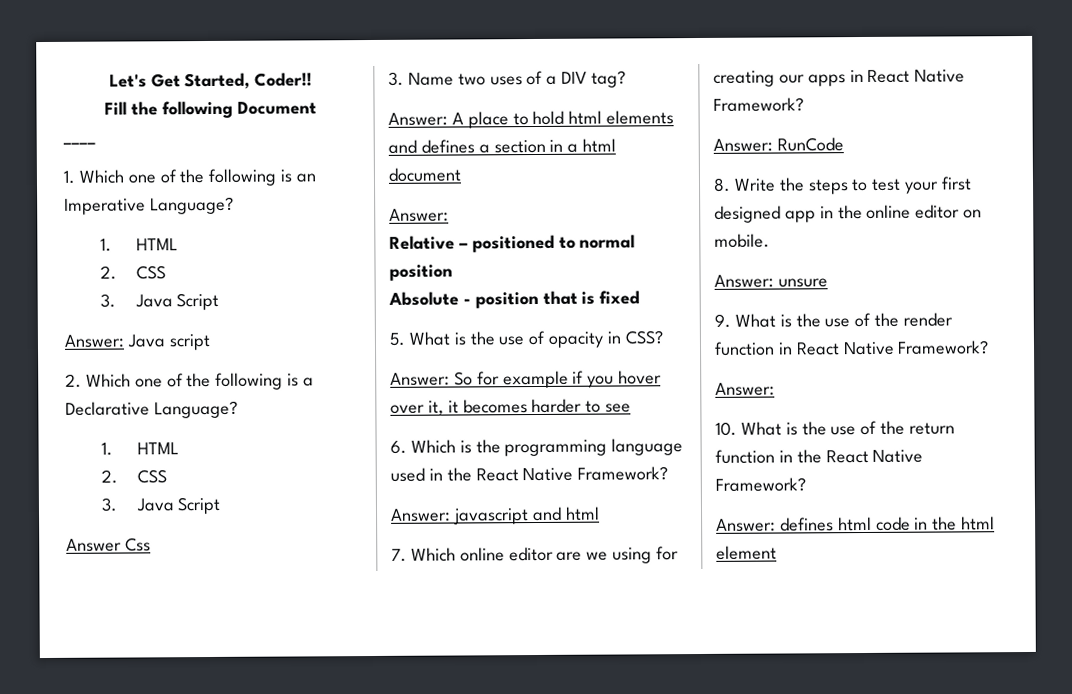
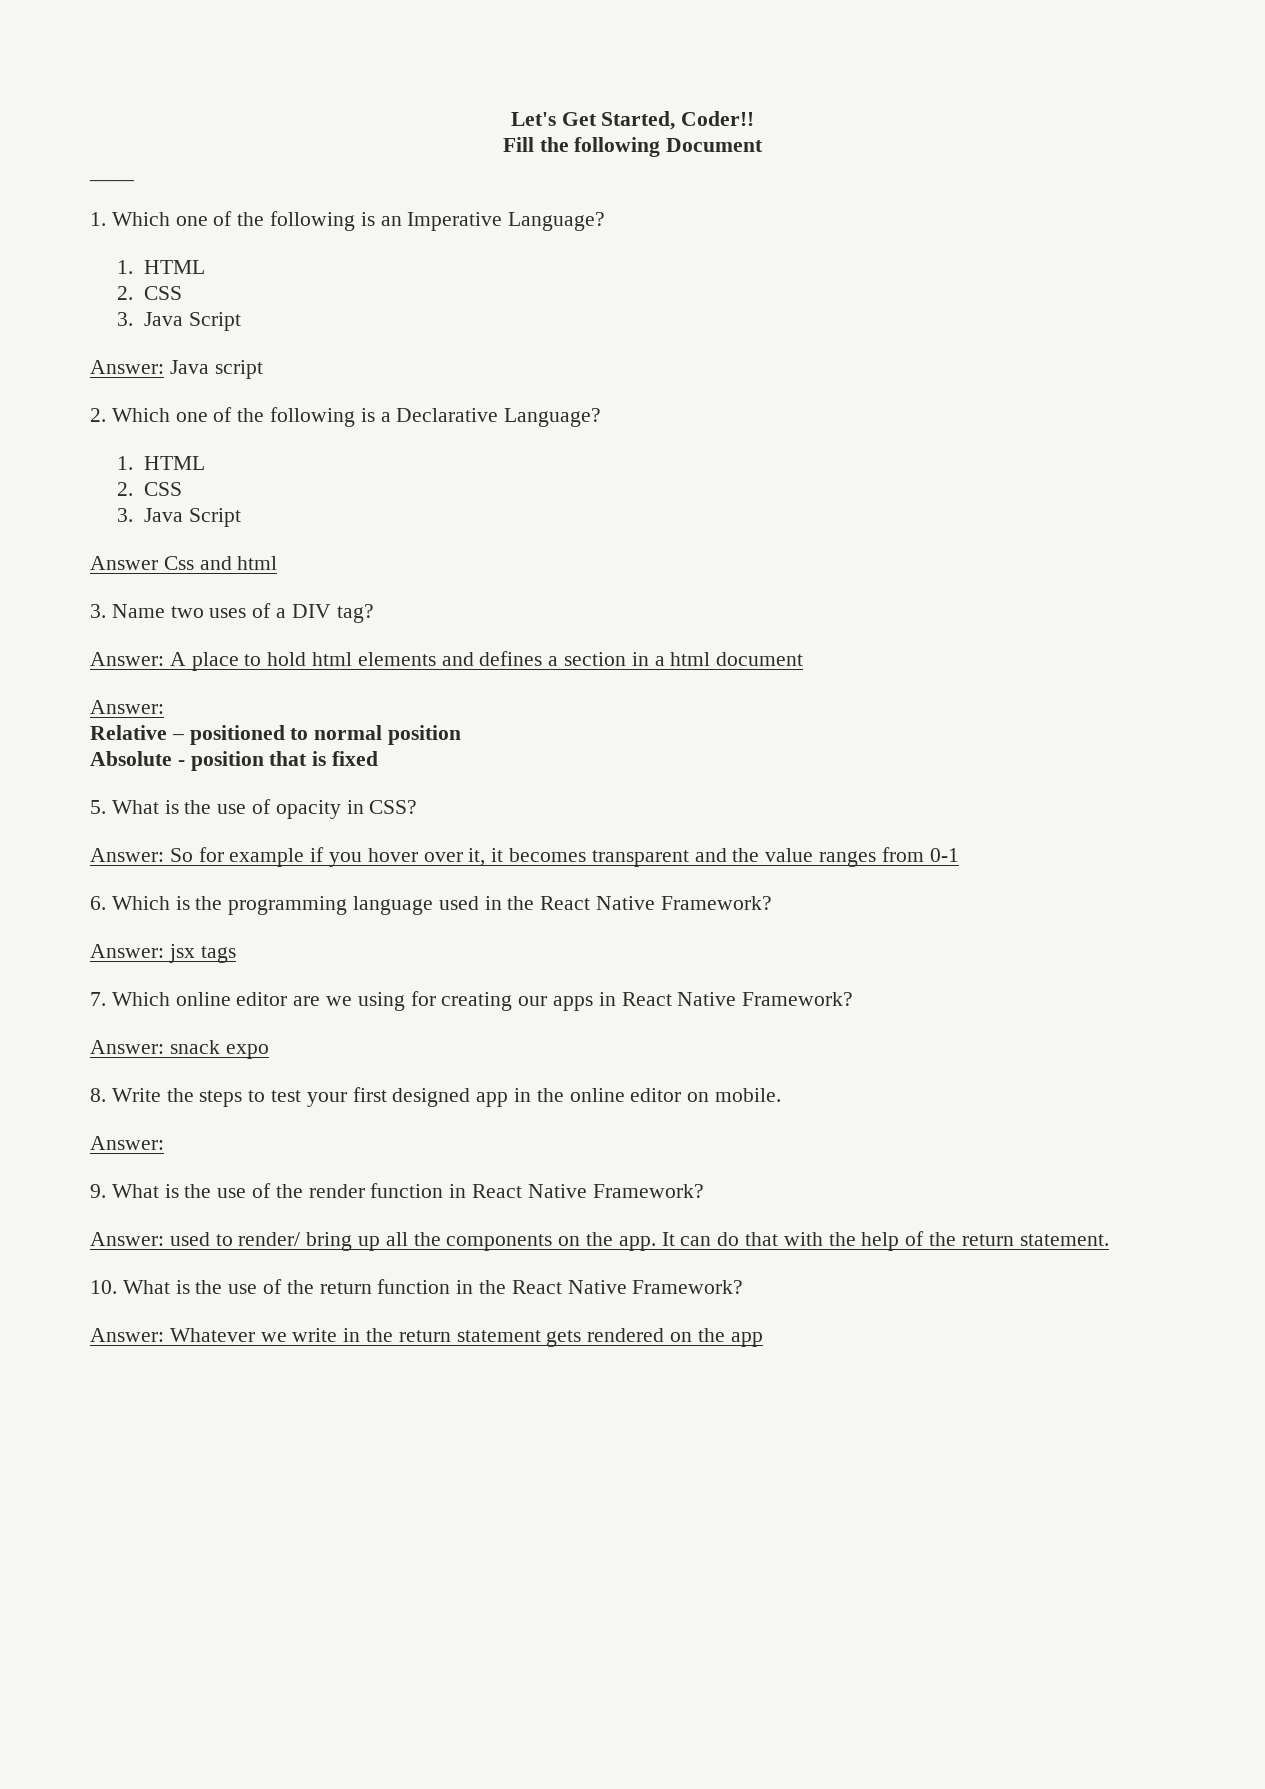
(151, 544) none -> [199,556,278,570] and html
[531,398,632,414] harder to see -> [591,847,959,867] transparent and the value ranges from 0-1
[452,506,600,525] javascript and html -> [168,944,236,963] jsx tags
[776,137,844,152] RunCode -> [169,1040,269,1059] snack expo
[777,278,828,288] unsure -> (164, 1143) none
(775, 389) none -> [169,1231,1109,1251] used to render/ bring up all the components on the app. It can do that with the help of the return statement.
[779,516,996,532] [716,545,777,560] defines html code in the html element -> [169,1328,763,1347] Whatever we write in the return statement gets rendered on the app

